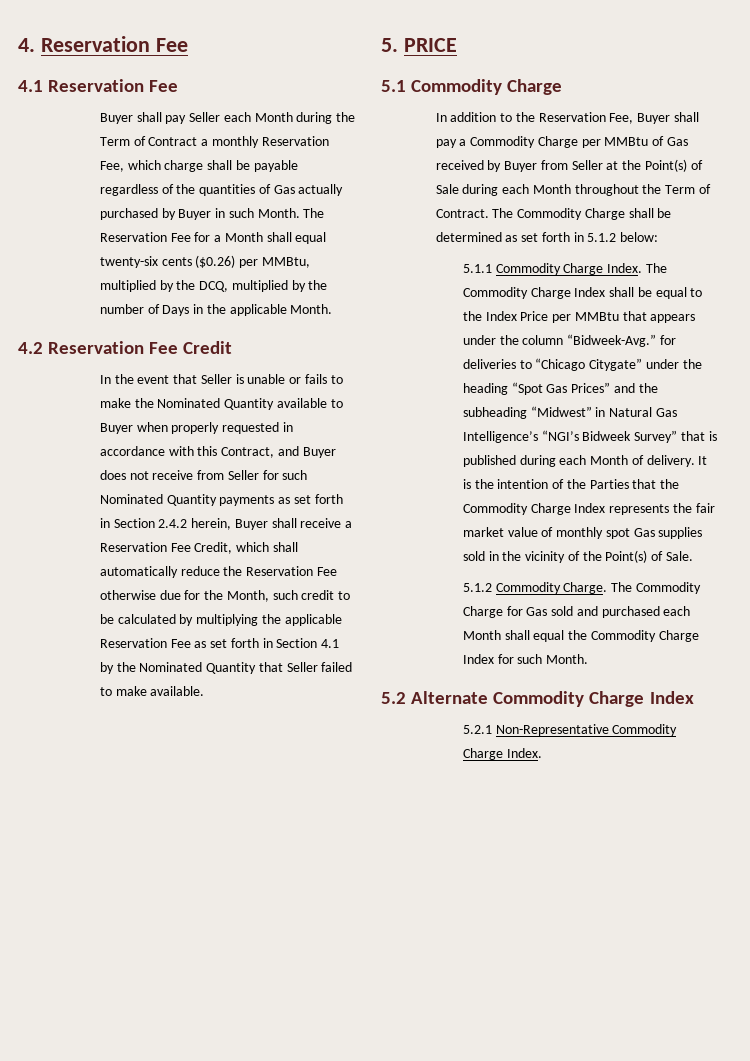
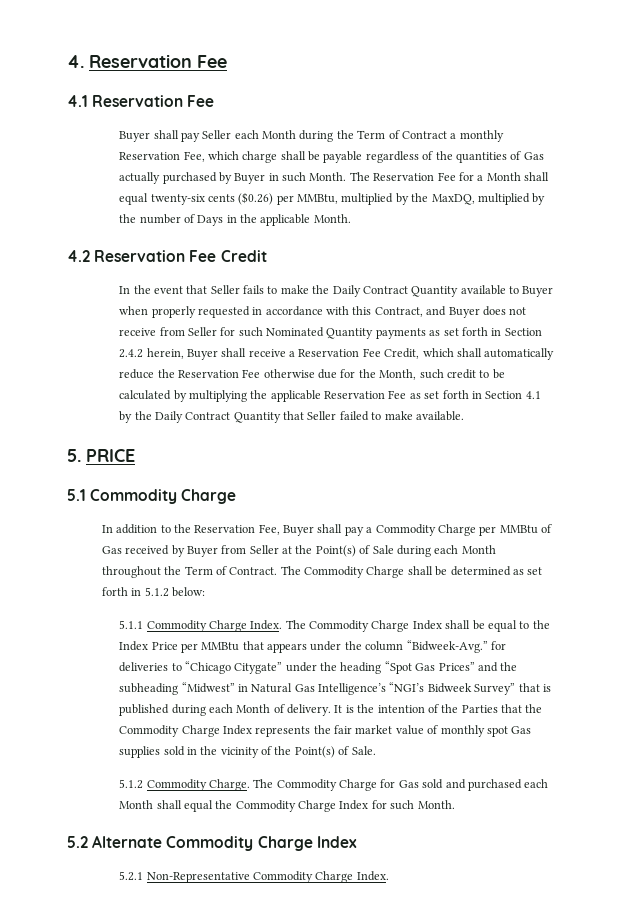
[199,281,229,292] DCQ, -> [431,194,475,205] MaxDQ,
[235,374,302,384] is unable or -> (240, 289) none
[157,398,221,408] Nominated -> [332,285,408,297] Daily Contract
[139,662,203,672] Nominated -> [154,411,231,423] Daily Contract

